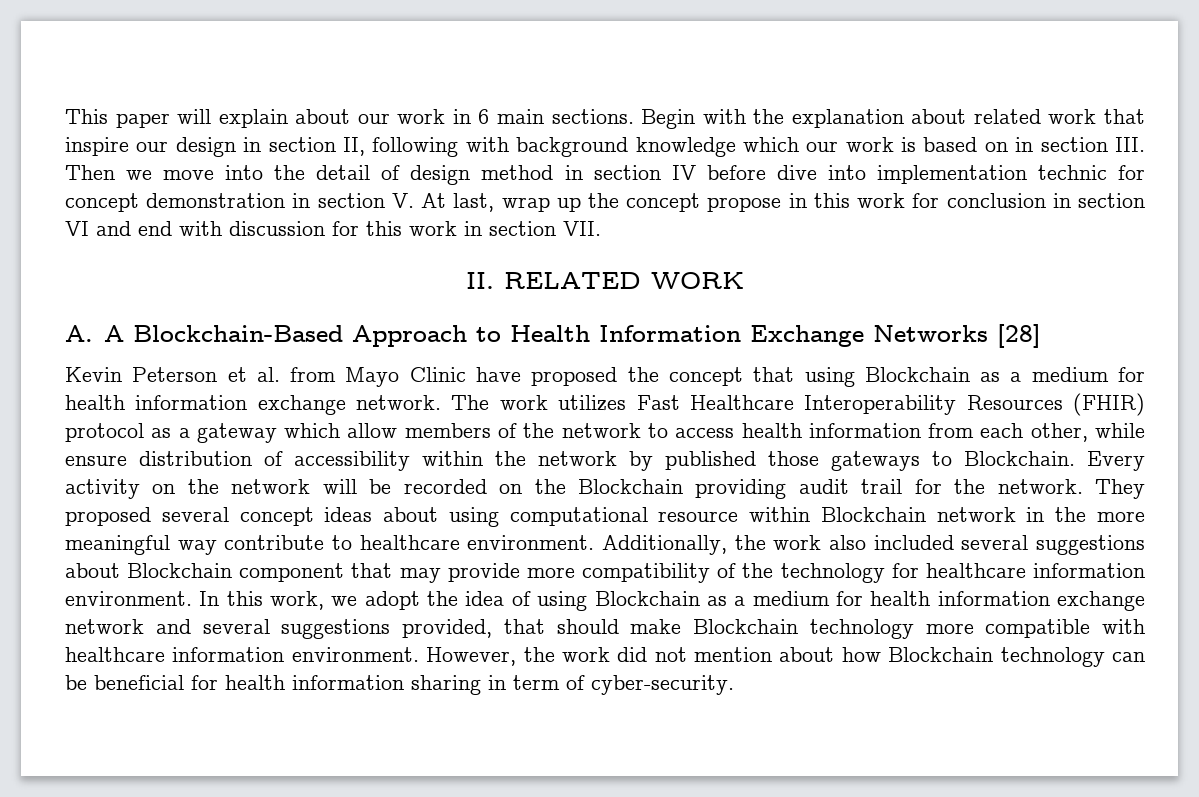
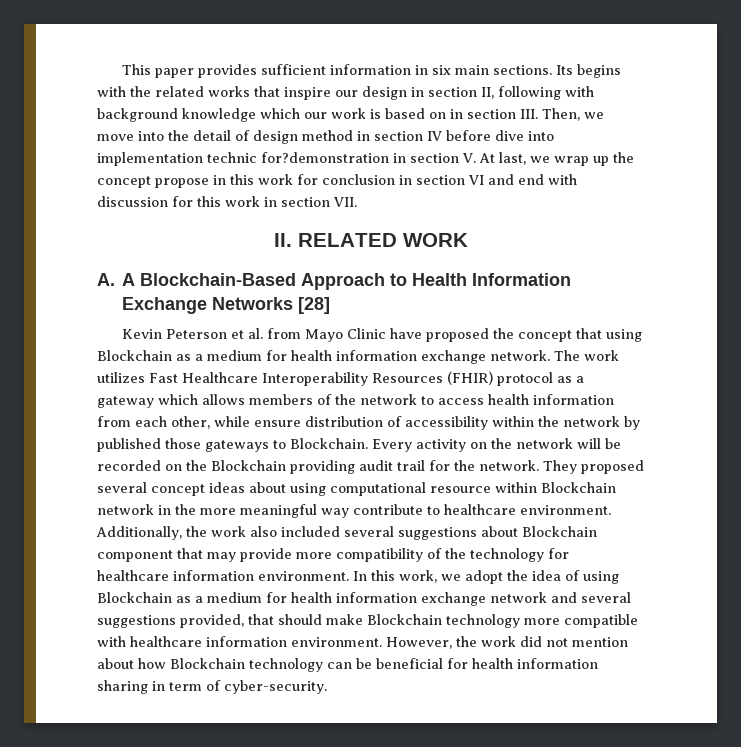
[177,109,1097,129] will explain about our work in 6 main sections. Begin with the explanation about related work -> [198,64,622,78] [97,86,250,97] provides sufficient information in six main sections. Its begins with the related works
[65,165,115,180] Then -> [542,108,580,121] Then,
[1117,165,1145,180] [65,193,286,212] for concept demonstration -> [261,152,389,163] for?demonstration
(495, 202) none -> [530,156,550,163] we
[347,423,398,438] allow -> [202,394,245,405] allows

